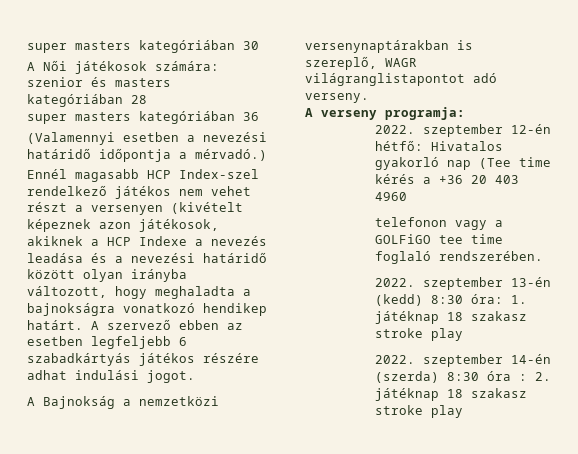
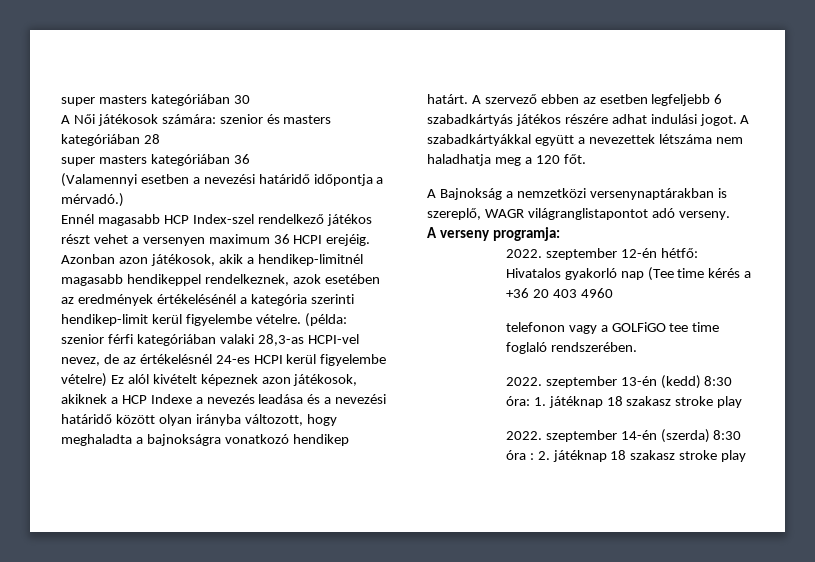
[179,186,251,196] [27,202,243,215] nem vehet részt a versenyen (kivételt -> [61,234,371,246] [61,254,363,266] [61,274,380,286] [61,294,354,306] [61,313,347,327] [61,334,359,346] [61,354,387,366] [61,373,197,387] részt vehet a versenyen maximum 36 HCPI erejéig. Azonban azon játékosok, akik a hendikep-limitnél magasabb hendikeppel rendelkeznek, azok esetében az eredmények értékelésénél a kategória szerinti hendikep-limit kerül figyelembe vételre. (példa: szenior férfi kategóriában valaki 28,3-as HCPI-vel nevez, de az értékelésnél 24-es HCPI kerül figyelembe vételre) Ez alól kivételt
(195, 376) none -> [740,115,750,124] [427,134,743,146] [427,154,586,166] A szabadkártyákkal együtt a nevezettek létszáma nem haladhatja meg a 120 főt.

